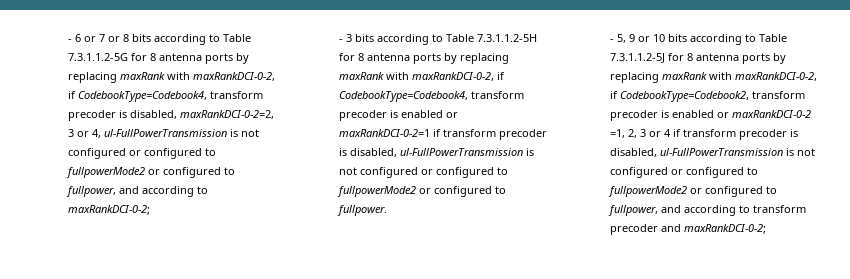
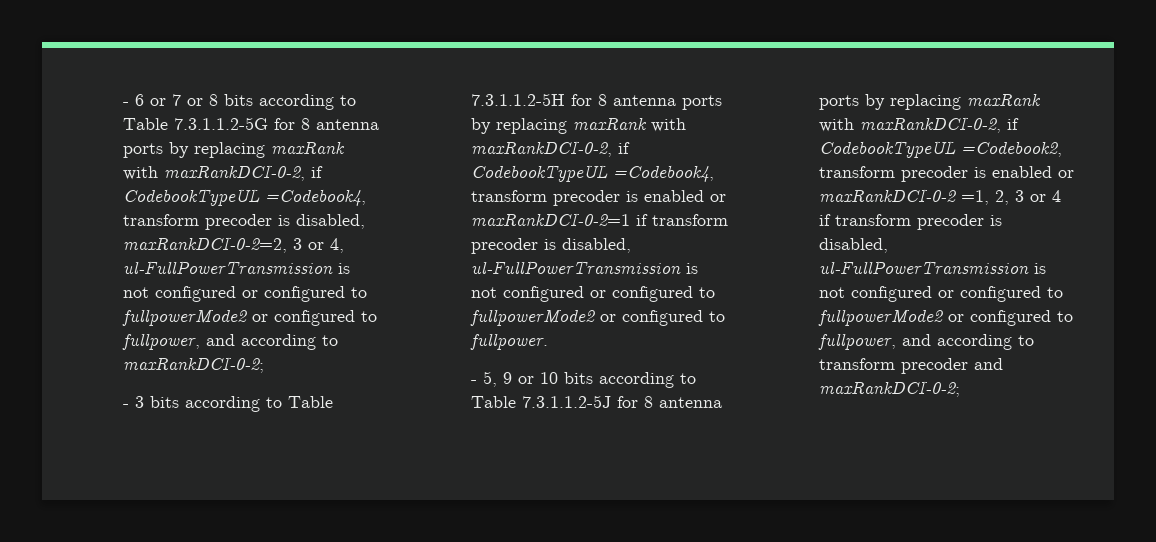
[78,91,208,102] CodebookType=Codebook4, -> [122,189,366,206] CodebookTypeUL =Codebook4,
[339,91,469,102] CodebookType=Codebook4, -> [470,165,714,182] CodebookTypeUL =Codebook4,
[620,91,750,102] CodebookType=Codebook2, -> [818,141,1062,158] CodebookTypeUL =Codebook2,

